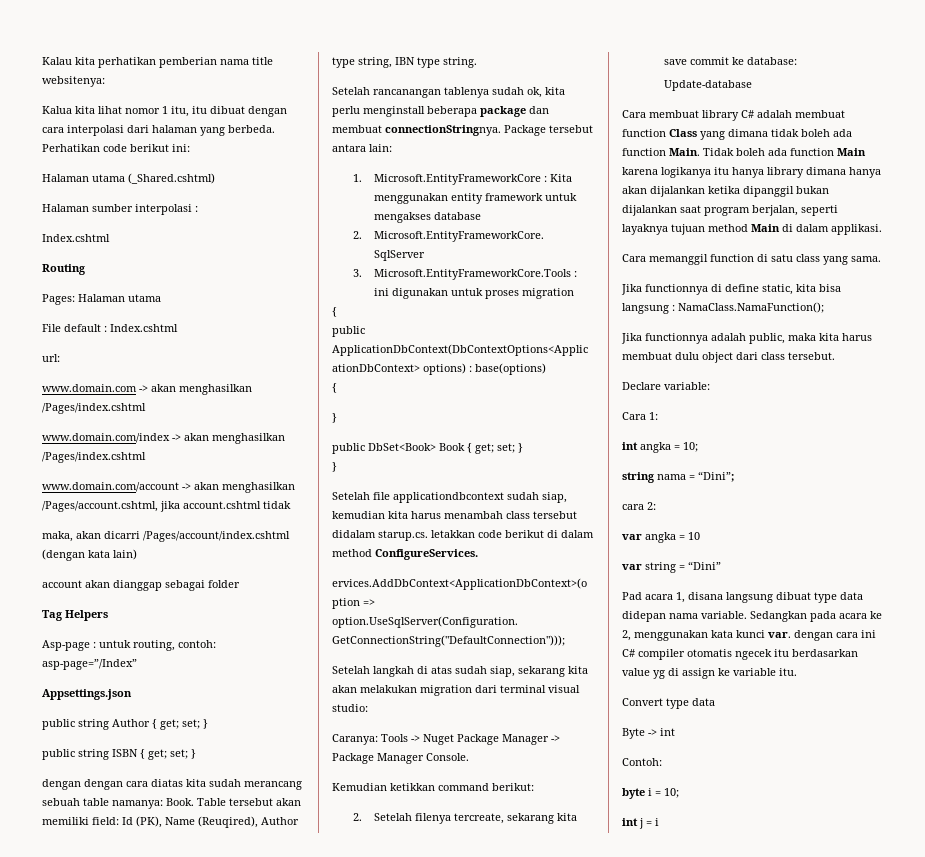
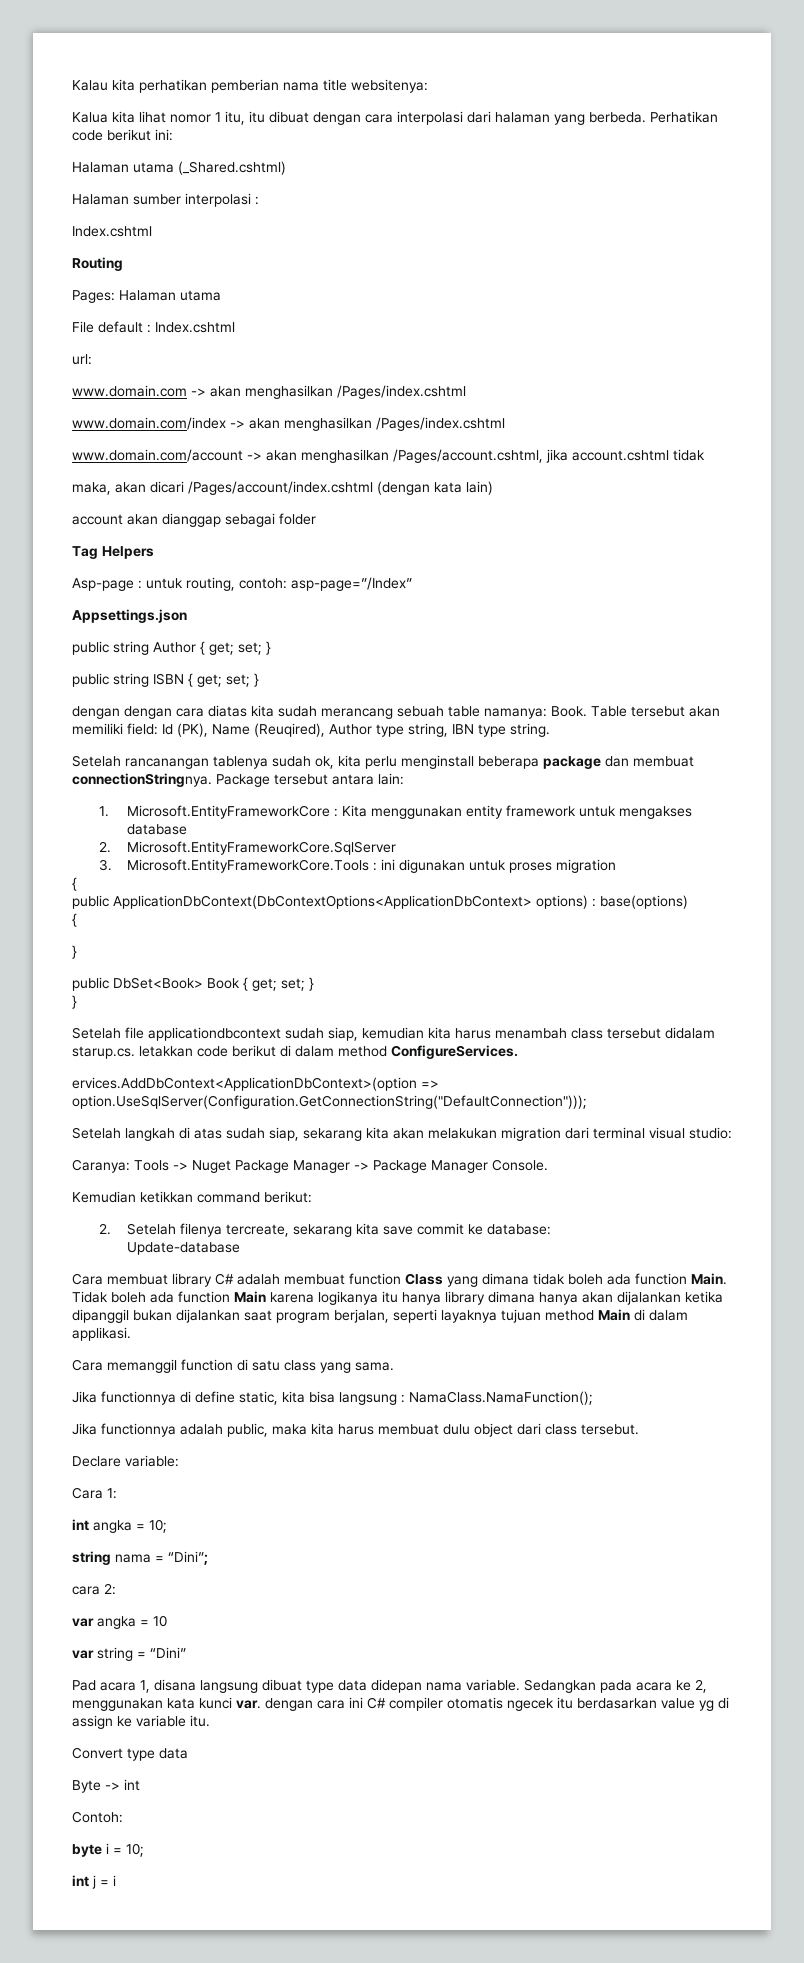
[104,531,140,539] dicarri -> [150,481,184,493] dicari

